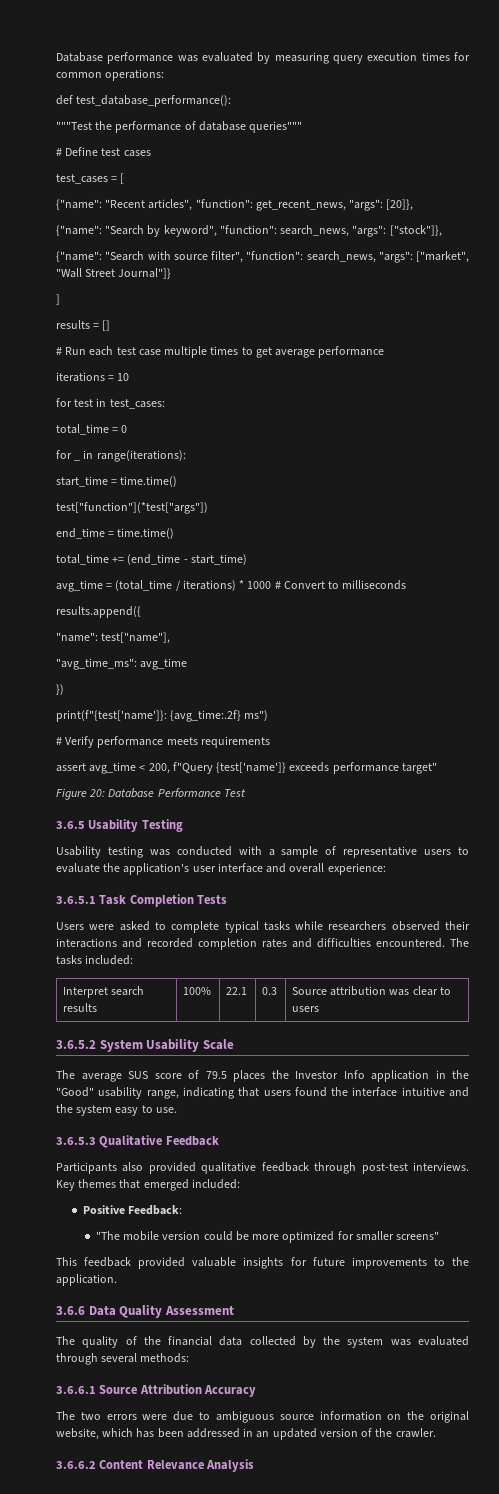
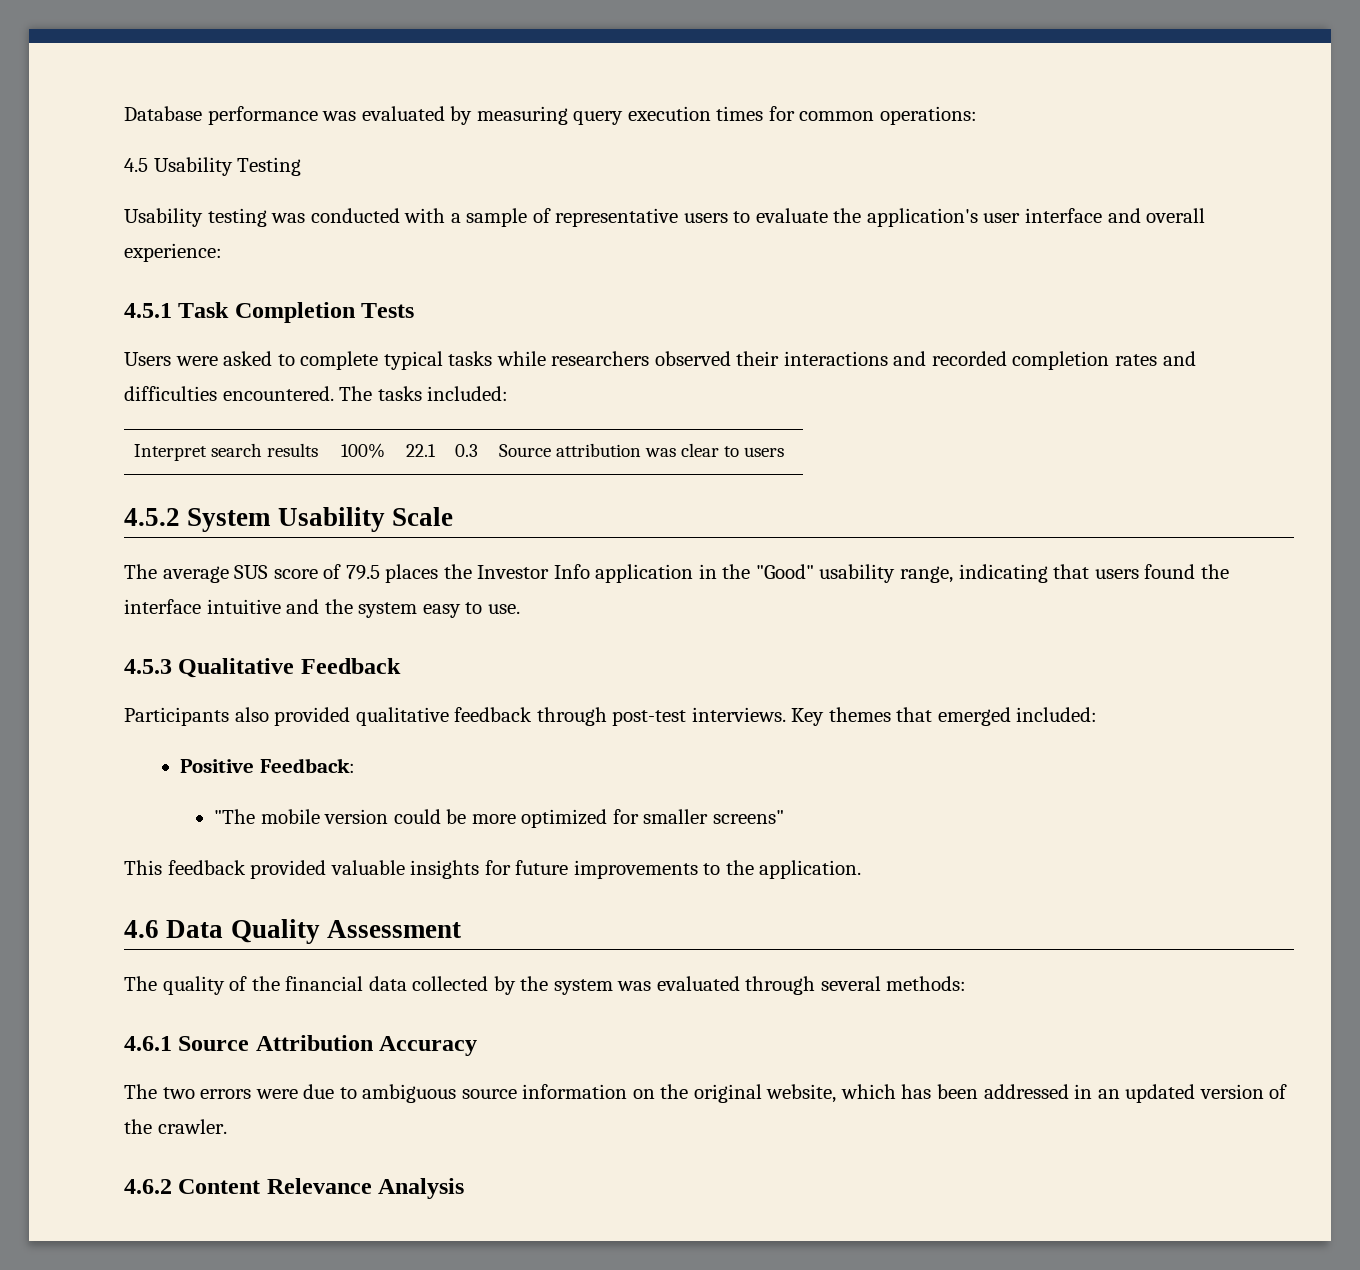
[56,95,232,107] [56,121,303,133] [56,147,151,157] [56,173,125,184] [56,199,414,211] [56,225,442,237] [56,251,469,263] [56,268,172,279] [56,294,60,305] [56,320,111,331] [56,346,385,358] [56,372,130,382] [56,398,165,409] [56,424,128,435] [56,450,72,459] [74,459,81,461] [83,450,186,462] [56,476,178,487] [56,502,208,514] [56,528,175,539] [56,554,247,565] [56,580,407,592] [56,606,141,618] [56,632,171,644] [56,658,188,670] [56,684,64,695] [56,710,269,722] [56,736,270,748] [56,762,437,774] [56,788,246,800] [56,821,85,829] def test_database_performance(): // """Test the performance of database queries""" // # Define test cases // test_cases = [ // {"name": "Recent articles", "function": get_recent_news, "args": [20]}, // {"name": "Search by keyword", "function": search_news, "args": ["stock"]}, // {"name": "Search with source filter", "function": search_news, "args": ["market", "Wall Street Journal"]} // ] // results = [] // # Run each test case multiple times to get average performance // iterations = 10 // for test in test_cases: // total_time = 0 // for _ in range(iterations): // start_time = time.time() // test["function"](*test["args"]) // end_time = time.time() // total_time += (end_time - start_time) // avg_time = (total_time / iterations) * 1000 # Convert to milliseconds // results.append({ // "name": test["name"], // "avg_time_ms": avg_time // }) // print(f"{test['name']}: {avg_time:.2f} ms") // # Verify performance meets requirements // assert avg_time < 200, f"Query {test['name']} exceeds performance target" // Figure 20: Database Performance Test // 3.6.5 -> [124,158,148,172] 4.5
[56,896,96,904] 3.6.5.1 -> [124,303,172,318] 4.5.1
[56,1040,96,1049] 3.6.5.2 -> [124,508,180,526] 4.5.2
[56,1137,96,1145] 3.6.5.3 -> [124,659,172,674] 4.5.3
[56,1306,85,1315] 3.6.6 -> [124,920,159,938] 4.6
[56,1386,96,1394] 3.6.6.1 -> [124,1036,172,1051] 4.6.1
[56,1461,96,1469] 3.6.6.2 -> [124,1179,172,1194] 4.6.2

